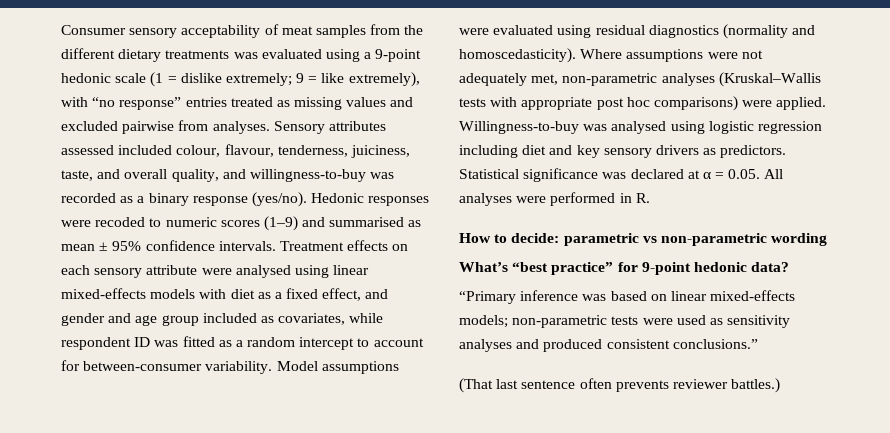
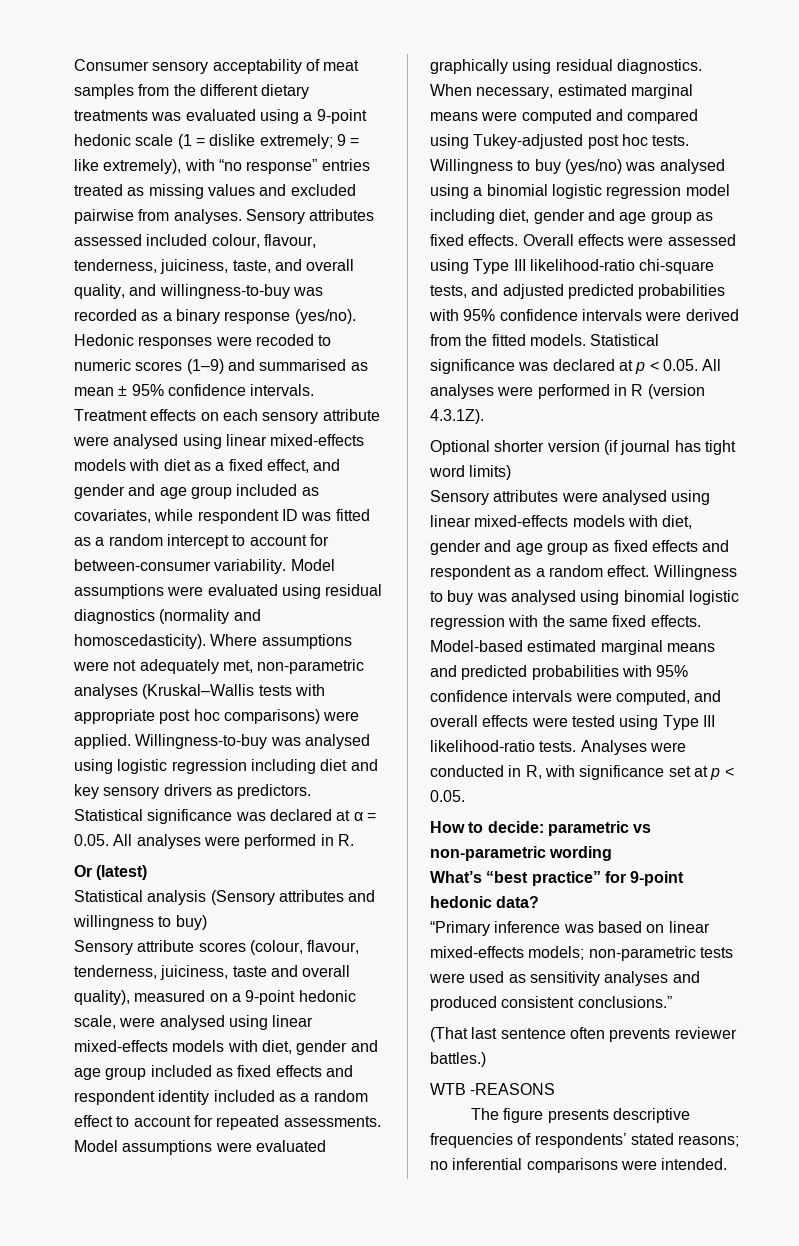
(650, 198) none -> [74,865,148,880] [74,890,376,905] [73,915,207,930] [74,940,360,955] [74,965,351,980] [74,990,356,1005] [74,1015,314,1030] [74,1040,378,1055] [74,1065,353,1080] [74,1090,368,1105] [74,1115,381,1130] [74,1140,326,1155] [430,59,702,74] [430,84,693,99] [430,109,699,124] [430,134,690,149] [430,159,725,174] [430,184,730,199] [430,209,713,224] [430,234,736,246] [430,259,715,274] [430,284,726,299] [429,309,739,321] [430,334,660,346] [430,359,722,374] [430,384,705,399] [430,409,484,424] [430,440,736,455] [429,465,512,480] [430,490,711,505] [430,515,693,529] [430,540,730,555] [430,565,737,580] [430,590,739,605] [430,615,701,630] [430,640,715,655] [430,665,689,680] [430,690,722,705] [430,715,715,730] [430,740,686,755] [430,765,734,780] [430,790,465,802] // Or (latest) // Statistical analysis (Sensory attributes and willingness to buy) // Sensory attribute scores (colour, flavour, tenderness, juiciness, taste and overall quality), measured on a 9-point hedonic scale, were analysed using linear mixed-effects models with diet, gender and age group included as fixed effects and respondent identity included as a random effect to account for repeated assessments. Model assumptions were evaluated graphically using residual diagnostics. When necessary, estimated marginal means were computed and compared using Tukey-adjusted post hoc tests. Willingness to buy (yes/no) was analysed using a binomial logistic regression model including diet, gender and age group as fixed effects. Overall effects were assessed using Type III likelihood-ratio chi-square tests, and adjusted predicted probabilities with 95% confidence intervals were derived from the fitted models. Statistical significance was declared at p < 0.05. All analyses were performed in R (version 4.3.1Z). // Optional shorter version (if journal has tight word limits) // Sensory attributes were analysed using linear mixed-effects models with diet, gender and age group as fixed effects and respondent as a random effect. Willingness to buy was analysed using binomial logistic regression with the same fixed effects. Model-based estimated marginal means and predicted probabilities with 95% confidence intervals were computed, and overall effects were tested using Type III likelihood-ratio tests. Analyses were conducted in R, with significance set at p < 0.05.
(781, 385) none -> [430,1083,556,1095] [471,1108,691,1123] [430,1133,740,1148] [430,1158,728,1173] // WTB -REASONS // The figure presents descriptive frequencies of respondents’ stated reasons; no inferential comparisons were intended.

